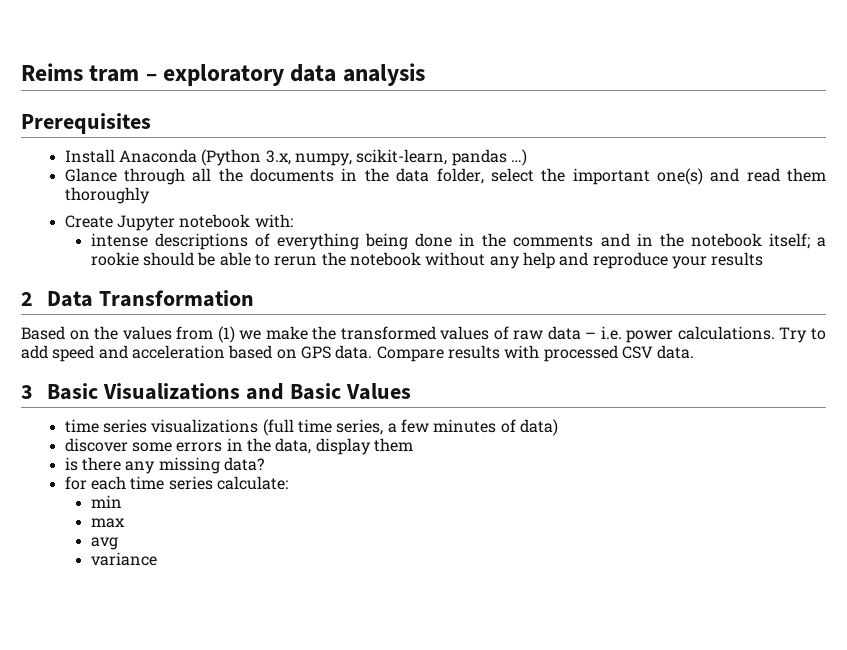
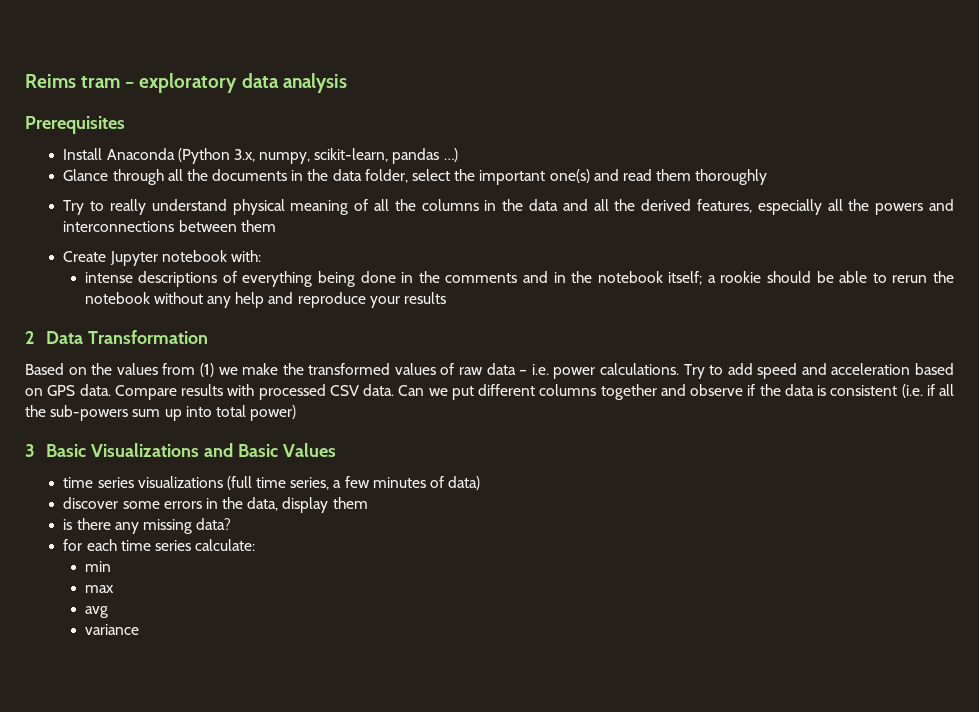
(150, 195) none -> [63,199,954,215] [63,220,276,232] // Try to really understand physical meaning of all the columns in the data and all the derived features, especially all the powers and interconnections between them
(695, 352) none -> [398,384,954,400] [25,405,297,421] Can we put different columns together and observe if the data is consistent (i.e. if all the sub-powers sum up into total power)

